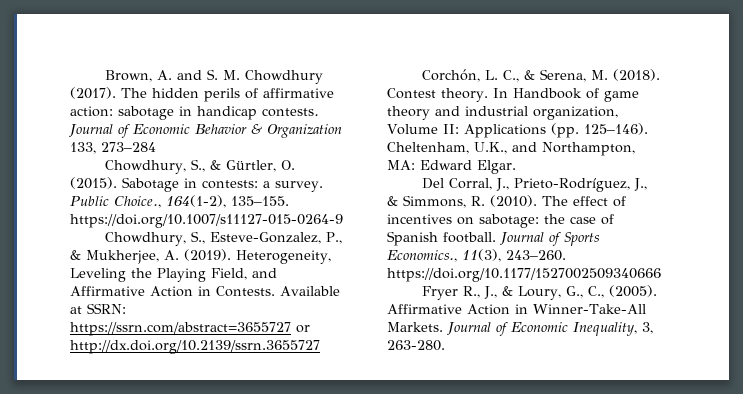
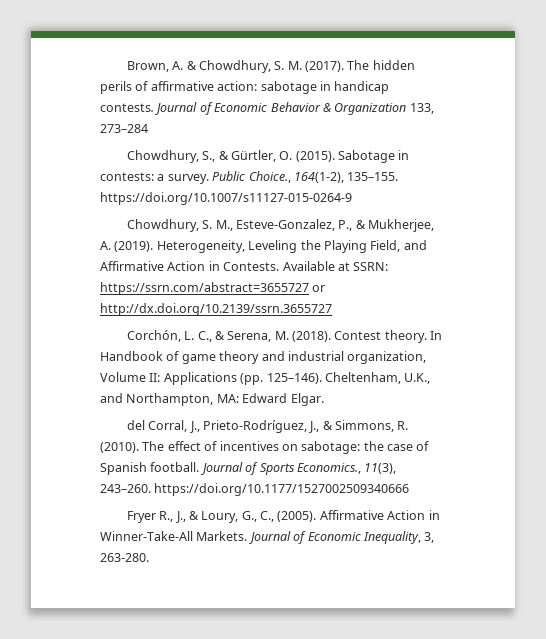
[176,70,202,80] and -> [186,60,271,73] & Chowdhury,
[244,70,323,84] Chowdhury -> (302, 65) none
[190,231,205,244] S., -> [202,220,233,231] S. M.,
[421,178,444,189] Del -> [126,420,145,430] del

